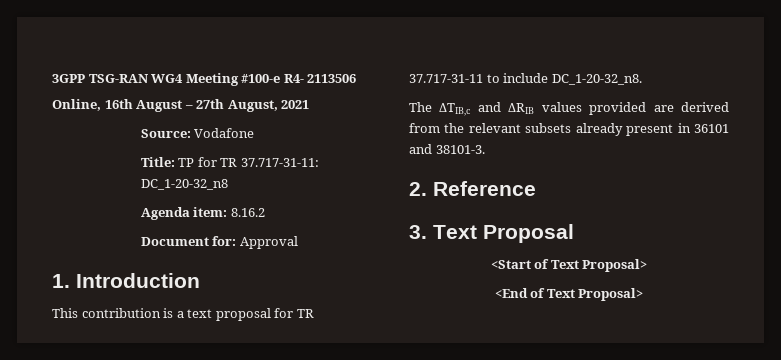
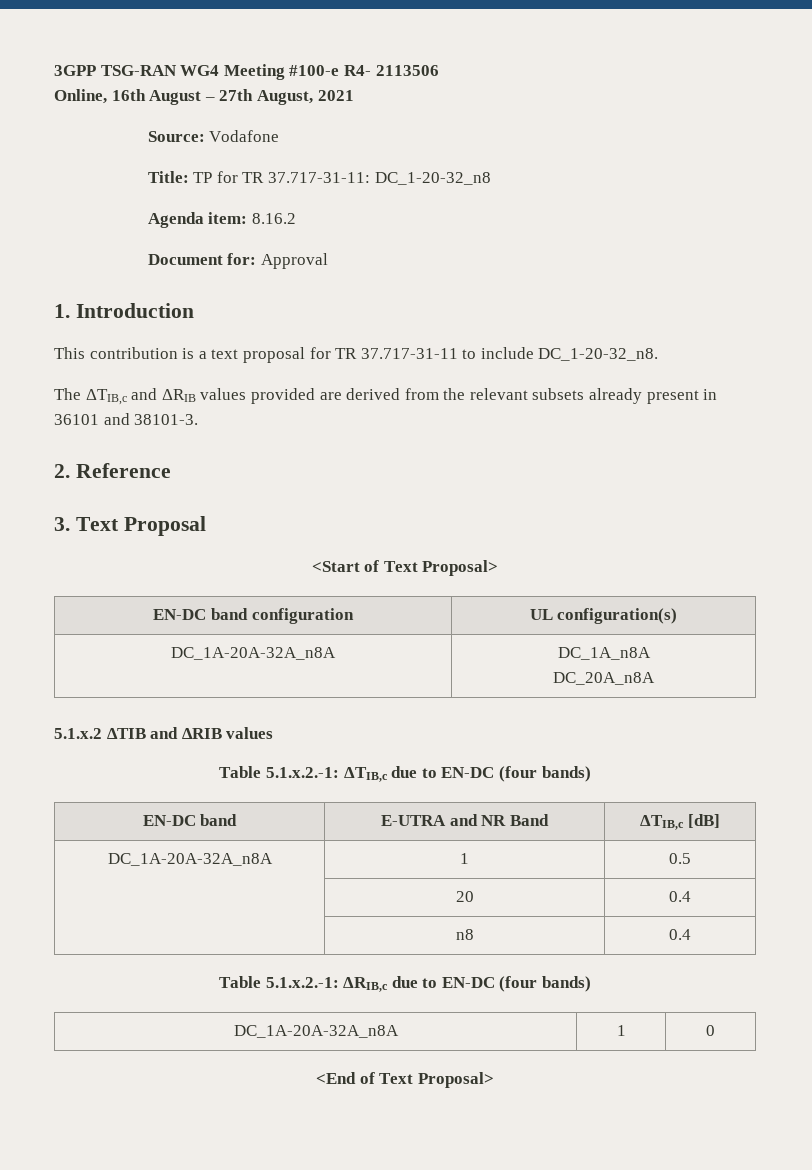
(648, 265) none -> [153,608,354,624] [529,608,678,624] [171,647,336,660] [557,647,651,660] [553,672,655,685] [54,727,274,739] [219,766,591,782] [142,814,238,826] [381,814,549,826] [640,814,720,830] [107,853,273,866] [460,853,469,864] [669,853,691,864] [455,891,474,902] [669,891,691,902] [455,929,474,940] [669,929,691,940] [218,976,592,992] [233,1025,399,1038] [616,1025,626,1036] [706,1025,715,1036] // EN-DC band configuration | UL configuration(s) // DC_1A-20A-32A_n8A | DC_1A_n8A // DC_20A_n8A // 5.1.x.2 ∆TIB and ∆RIB values // Table 5.1.x.2.-1: ΔTIB,c due to EN-DC (four bands) // EN-DC band | E-UTRA and NR Band | ΔTIB,c [dB] // DC_1A-20A-32A_n8A | 1 | 0.5 // | 20 | 0.4 // | n8 | 0.4 // Table 5.1.x.2.-1: ΔRIB,c due to EN-DC (four bands) // DC_1A-20A-32A_n8A | 1 | 0

